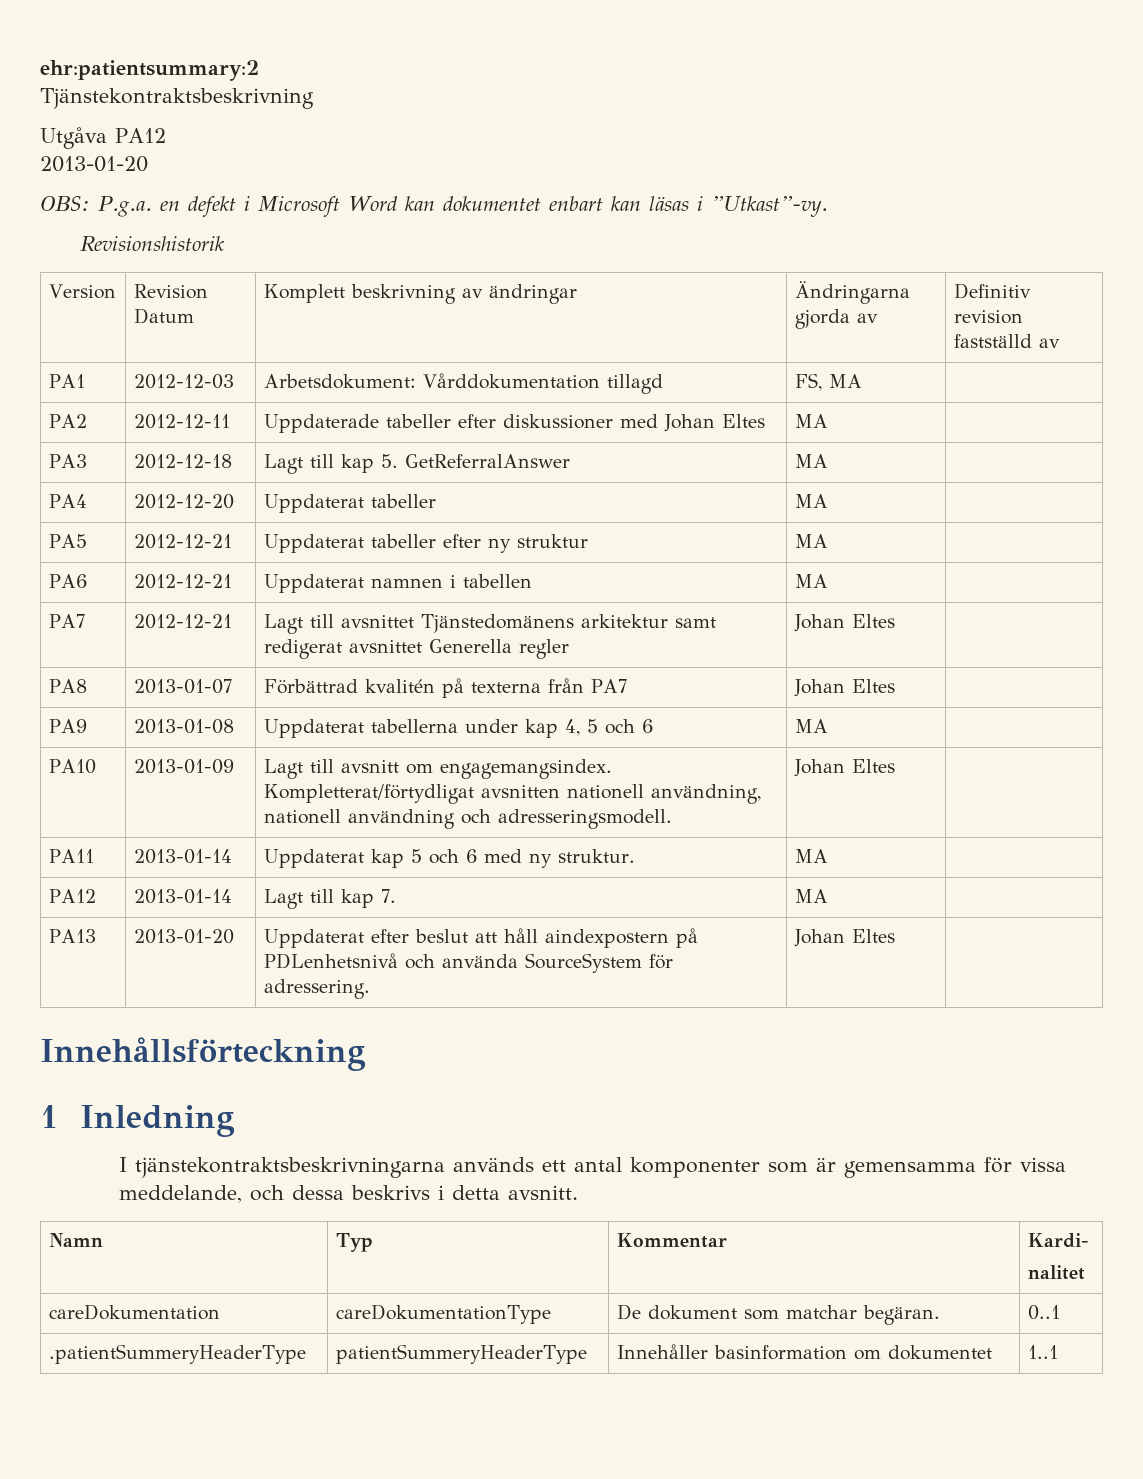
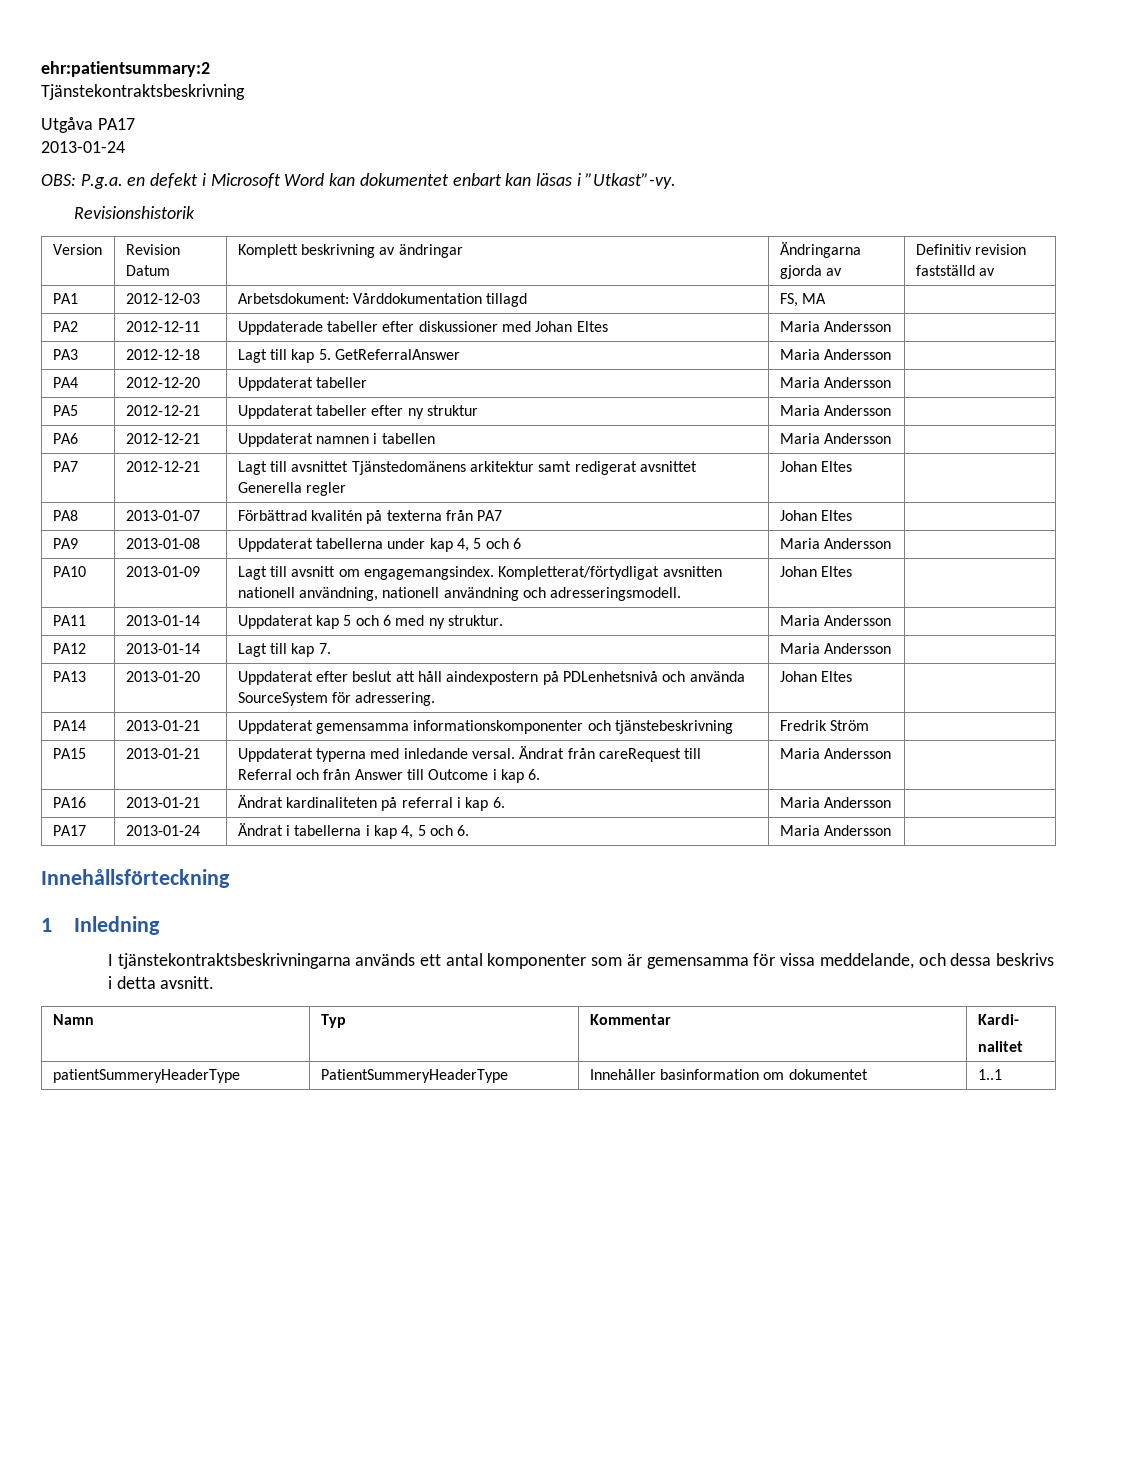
[115,128,166,143] [40,156,148,172] PA12 // 2013-01-20 -> [97,118,135,130] [41,141,125,153] PA17 // 2013-01-24
[794,414,828,428] MA -> [779,321,892,332] Maria Andersson
[794,454,828,468] MA -> [779,349,892,360] Maria Andersson
[794,494,828,508] MA -> [779,377,892,388] Maria Andersson
[794,534,828,548] MA -> [779,405,892,416] Maria Andersson
[794,574,828,588] MA -> [779,433,892,444] Maria Andersson
[794,719,828,733] MA -> [779,538,892,549] Maria Andersson
[794,849,828,863] MA -> [779,615,892,626] Maria Andersson
[794,889,828,903] MA -> [779,643,892,654] Maria Andersson
(895, 936) none -> [52,720,86,731] [125,720,200,731] [237,720,734,734] [779,720,870,731] [52,748,86,759] [125,748,200,759] [237,746,702,762] [237,769,541,783] [779,748,892,759] [52,797,86,808] [125,797,200,808] [237,795,505,811] [779,797,892,808] [52,825,86,836] [125,825,200,836] [237,823,470,839] [779,825,892,836] // PA14 | 2013-01-21 | Uppdaterat gemensamma informationskomponenter och tjänstebeskrivning | Fredrik Ström | // PA15 | 2013-01-21 | Uppdaterat typerna med inledande versal. Ändrat från careRequest till Referral och från Answer till Outcome i kap 6. | Maria Andersson | // PA16 | 2013-01-21 | Ändrat kardinaliteten på referral i kap 6. | Maria Andersson | // PA17 | 2013-01-24 | Ändrat i tabellerna i kap 4, 5 och 6. | Maria Andersson |
[48,1304,220,1320] [335,1304,551,1324] [616,1304,940,1325] [1027,1305,1060,1320] [48,1344,306,1364] [335,1344,587,1364] careDokumentation | careDokumentationType | De dokument som matchar begäran. | 0..1 // .patientSummeryHeaderType | patientSummeryHeaderType -> [52,1069,240,1083] [320,1069,508,1083] patientSummeryHeaderType | PatientSummeryHeaderType

